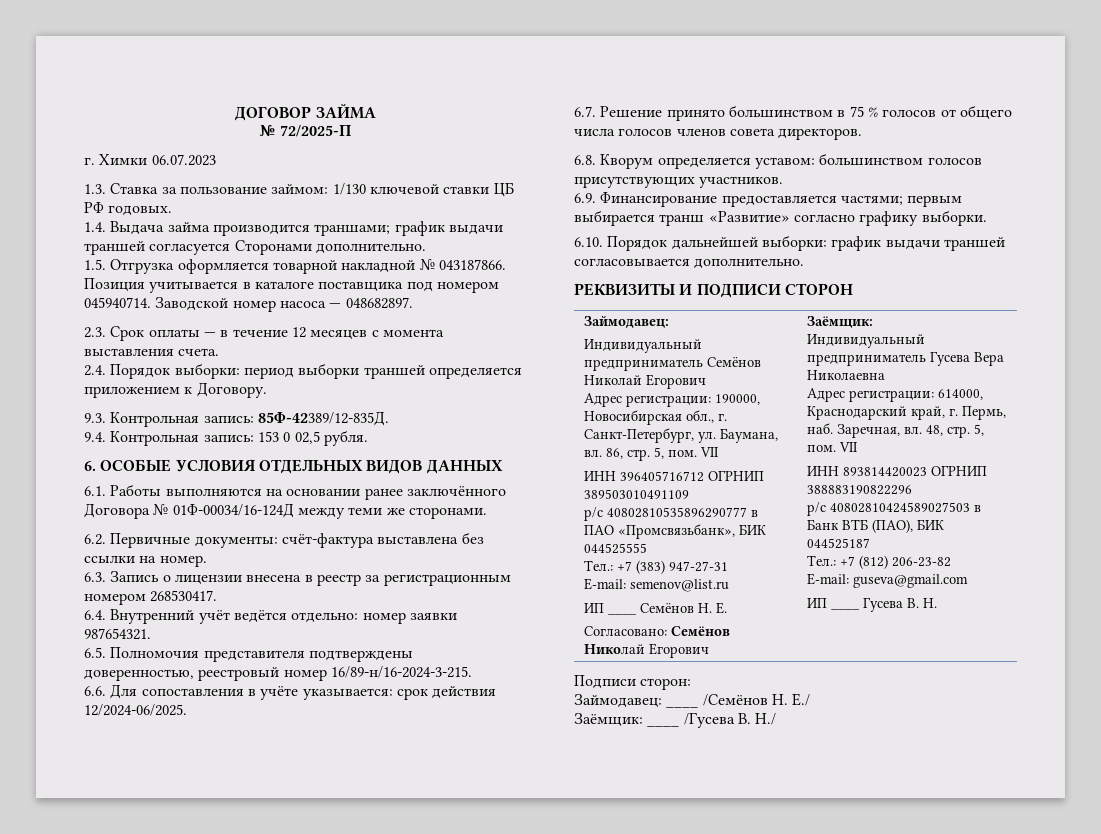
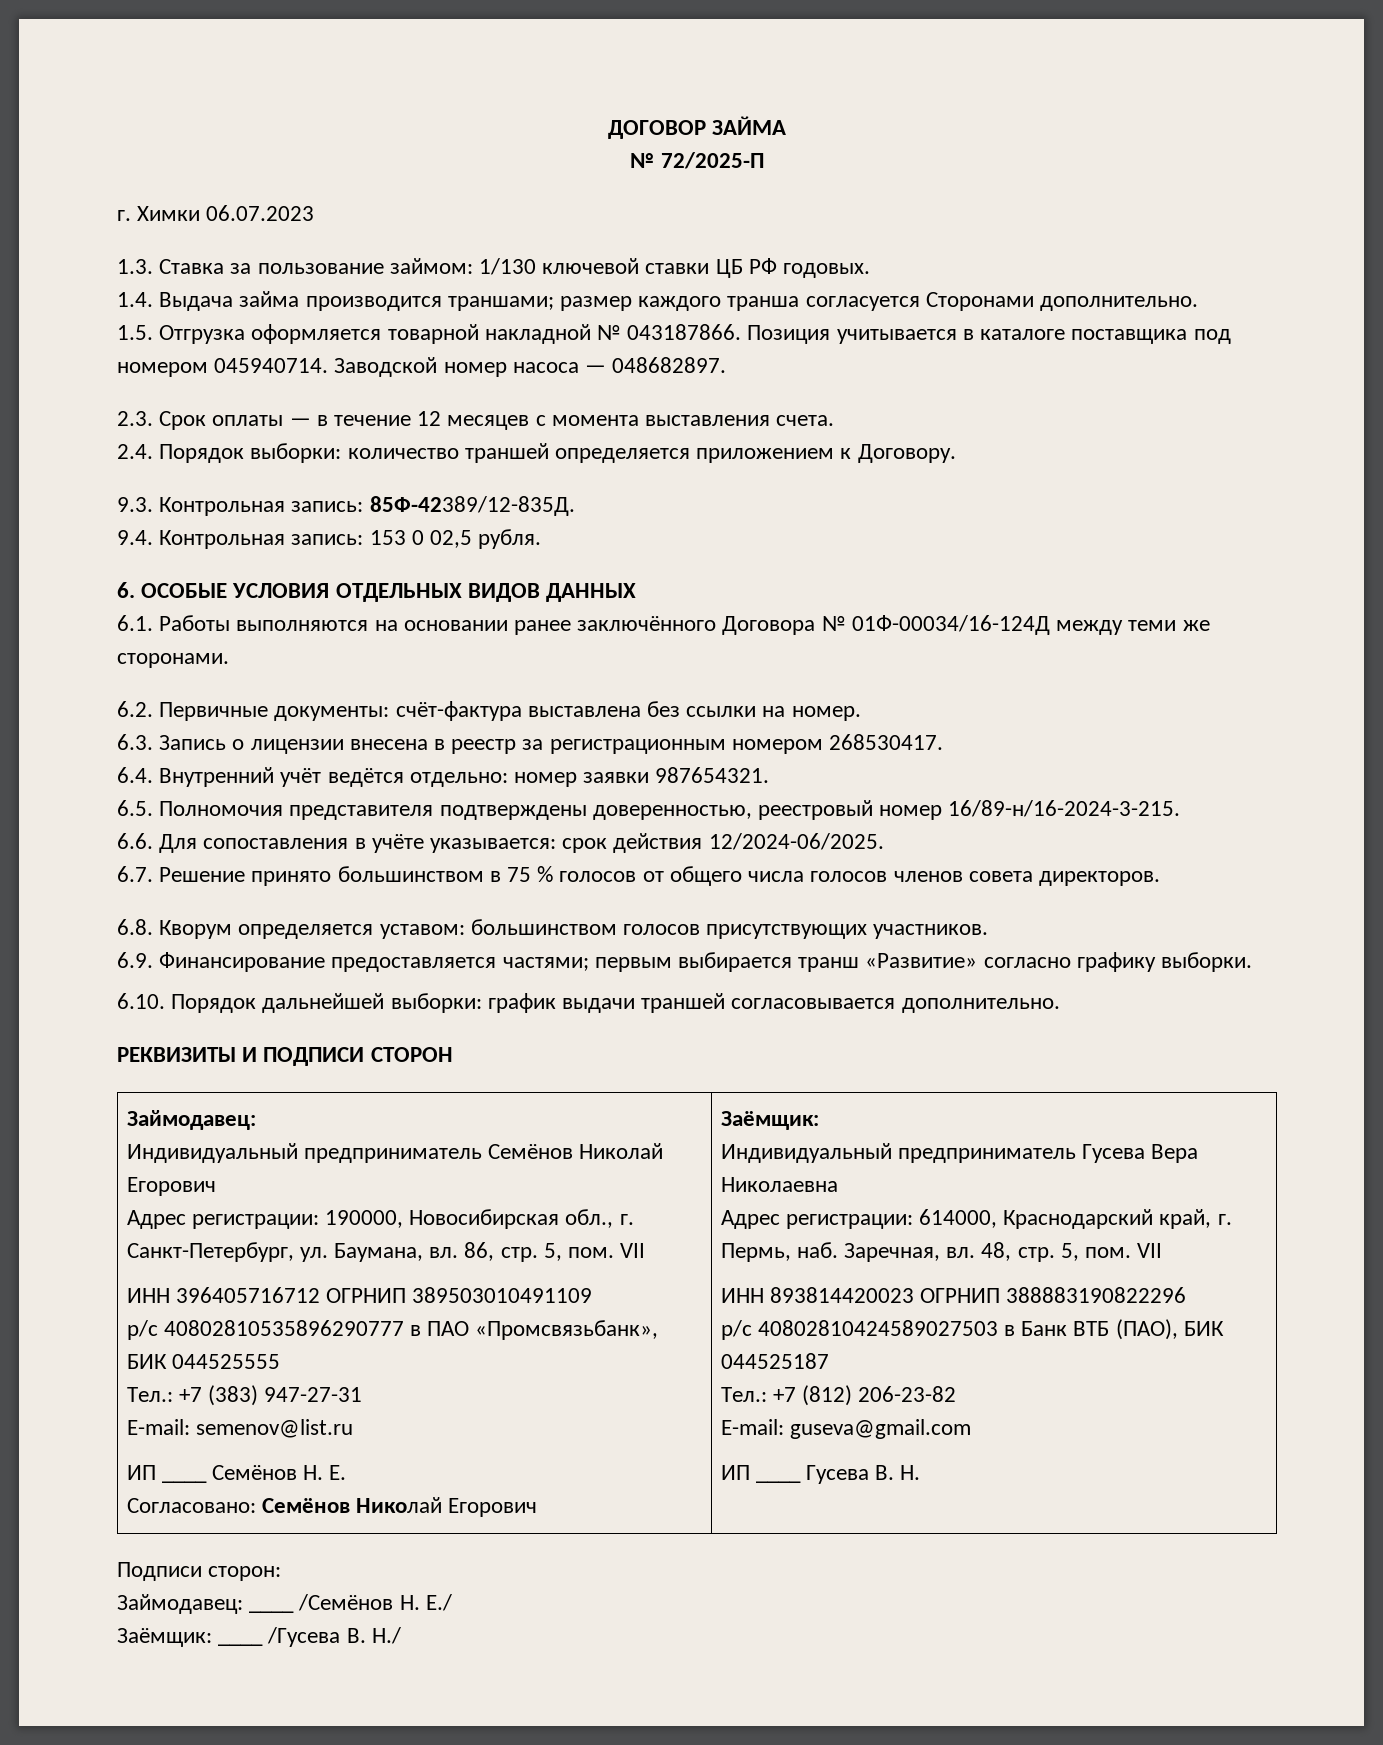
[394,221,503,236] [84,241,145,255] график выдачи траншей -> [560,296,800,311] размер каждого транша
[243,363,360,379] период выборки -> [347,448,459,459] количество

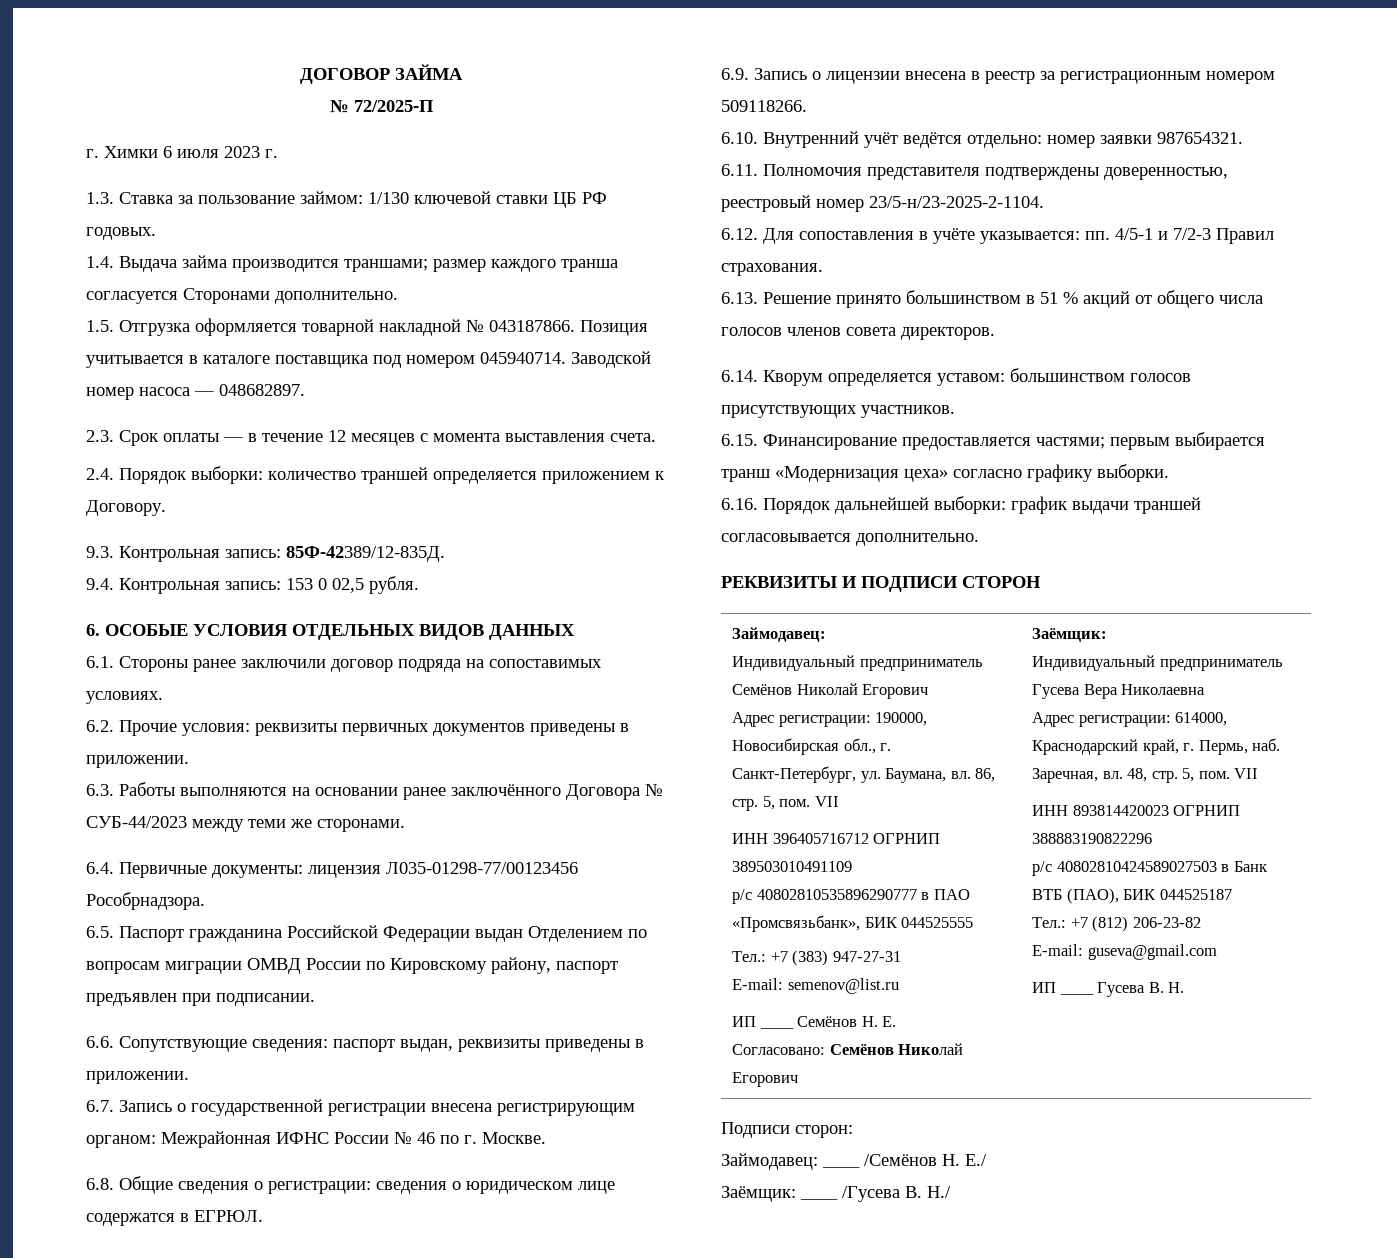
[206,205,315,221] 06.07.2023 -> [163,146,278,158] 6 июля 2023 г.
(153, 623) none -> [119,656,602,672] [86,691,163,704] [86,720,629,736] [86,755,189,768] [86,784,114,796] Стороны ранее заключили договор подряда на сопоставимых условиях. // 6.2. Прочие условия: реквизиты первичных документов приведены в приложении. // 6.3.
[851,615,1050,635] 01Ф-00034/16-124Д -> [86,816,187,828] СУБ-44/2023
[117,701,153,717] 6.2. -> [86,862,114,874] 6.4.
[395,701,861,721] [117,734,153,750] счёт-фактура выставлена без ссылки на номер. // 6.3. -> [308,862,578,878] [86,892,205,910] [86,925,647,942] [86,957,618,974] [86,993,315,1006] [86,1036,644,1052] [86,1071,189,1084] [86,1099,635,1116] [86,1131,546,1148] [86,1176,615,1194] [86,1210,263,1226] [721,68,749,80] лицензия Л035-01298-77/00123456 Рособрнадзора. // 6.5. Паспорт гражданина Российской Федерации выдан Отделением по вопросам миграции ОМВД России по Кировскому району, паспорт предъявлен при подписании. // 6.6. Сопутствующие сведения: паспорт выдан, реквизиты приведены в приложении. // 6.7. Запись о государственной регистрации внесена регистрирующим органом: Межрайонная ИФНС России № 46 по г. Москве. // 6.8. Общие сведения о регистрации: сведения о юридическом лице содержатся в ЕГРЮЛ. // 6.9.
[829,734,944,750] [117,767,153,783] 268530417. // 6.4. -> [721,100,807,112] [721,132,758,144] 509118266. // 6.10.
[117,800,153,816] 6.5. -> [721,164,758,176] 6.11.
[948,800,1181,817] [117,833,153,849] 16/89-н/16-2024-3-215. // 6.6. -> [869,196,1044,208] [721,228,758,240] 23/5-н/23-2025-2-1104. // 6.12.
[562,833,884,853] [117,866,153,882] срок действия 12/2024-06/2025. // 6.7. -> [1085,228,1274,244] [721,263,823,276] [721,292,758,304] пп. 4/5-1 и 7/2-3 Правил страхования. // 6.13.
[507,866,637,882] 75 % голосов -> [1040,291,1130,308] 51 % акций
[117,919,153,935] 6.8. -> [721,370,758,382] 6.14.
[117,952,153,968] 6.9. -> [721,434,758,446] 6.15.
[865,953,978,968] «Развитие» -> [775,466,948,482] «Модернизация цеха»
[117,993,165,1009] 6.10. -> [721,498,758,510] 6.16.

